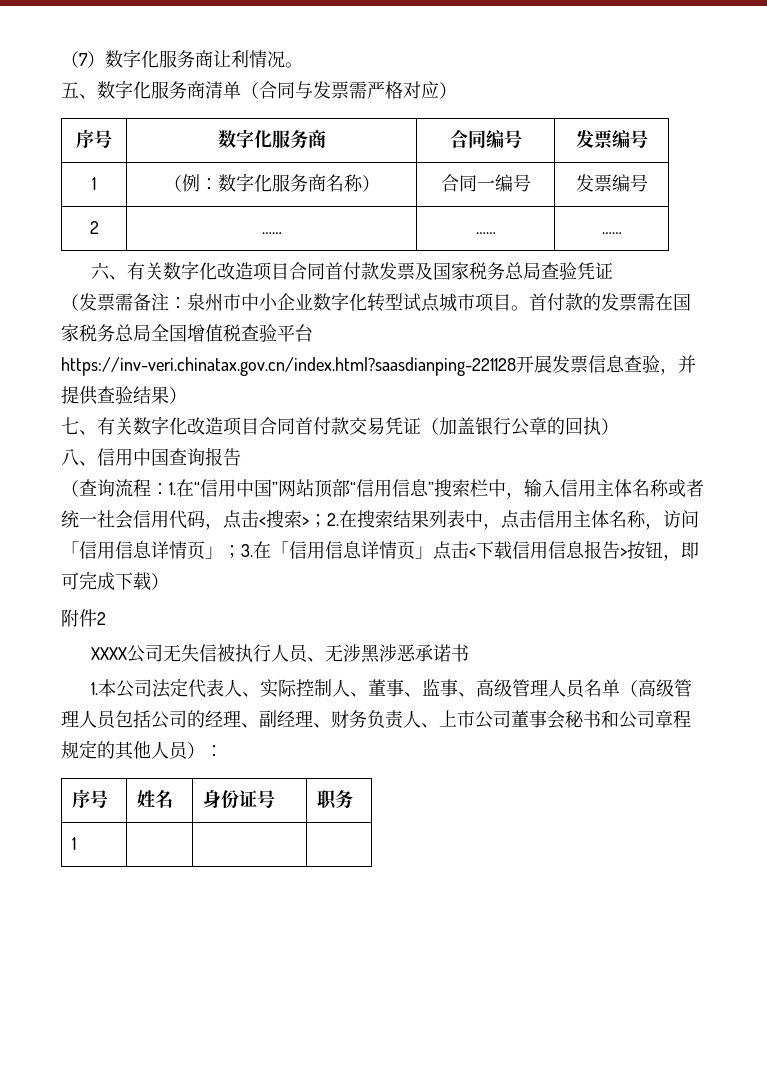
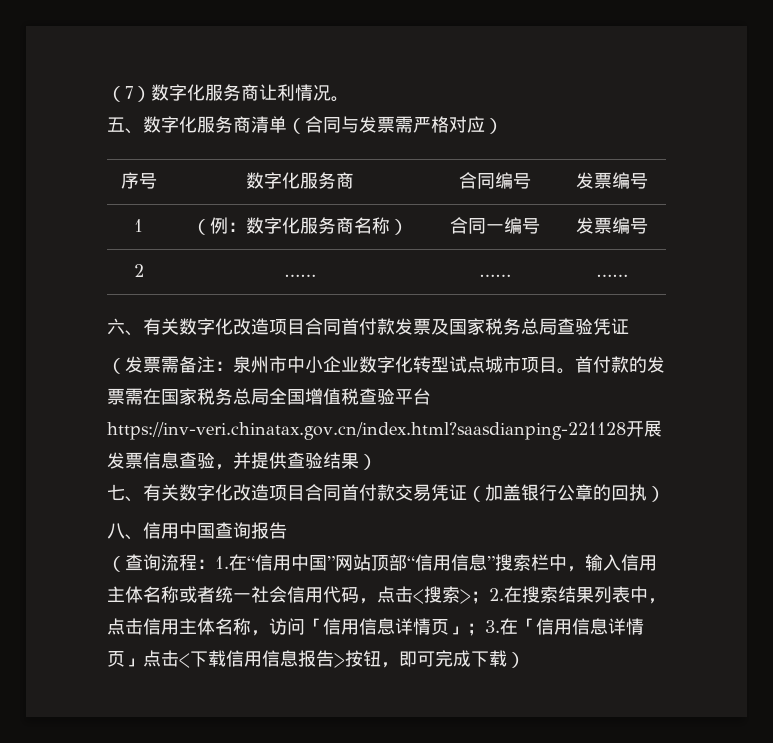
[61,609,106,627] [90,644,469,663] [90,678,692,698] [61,710,691,729] [61,740,223,760] [72,789,109,808] [137,790,174,808] [203,790,276,809] [317,790,354,810] [72,837,77,850] // 附件2 // XXXX公司无失信被执行人员、无涉黑涉恶承诺书 // 1.本公司法定代表人、实际控制人、董事、监事、高级管理人员名单（高级管理人员包括公司的经理、副经理、财务负责人、上市公司董事会秘书和公司章程规定的其他人员）： // 序号 | 姓名 | 身份证号 | 职务 // 1 | | | -> (525, 660) none

